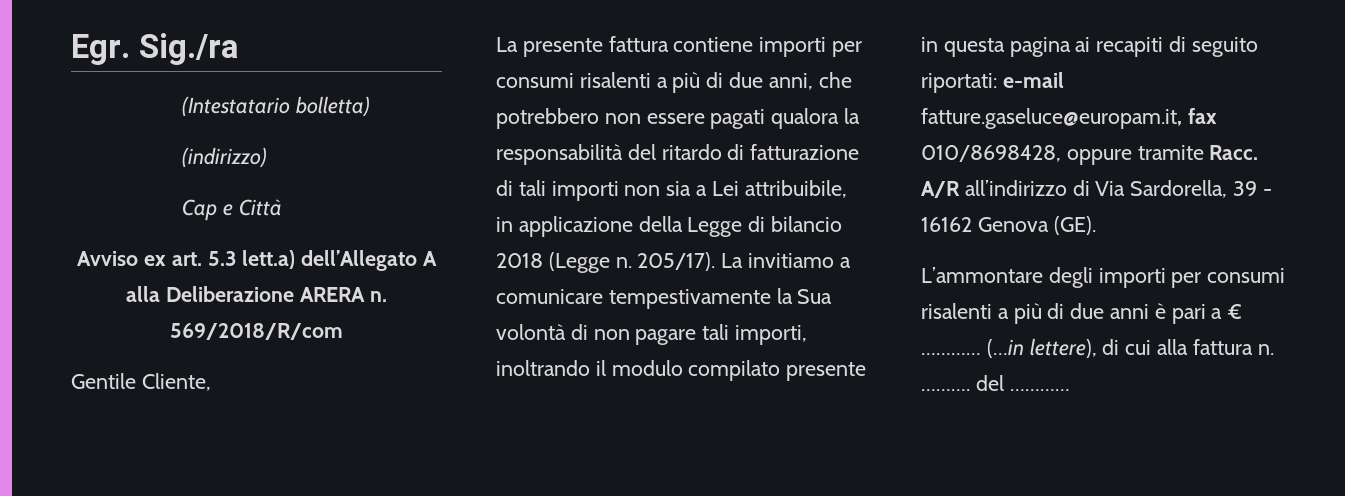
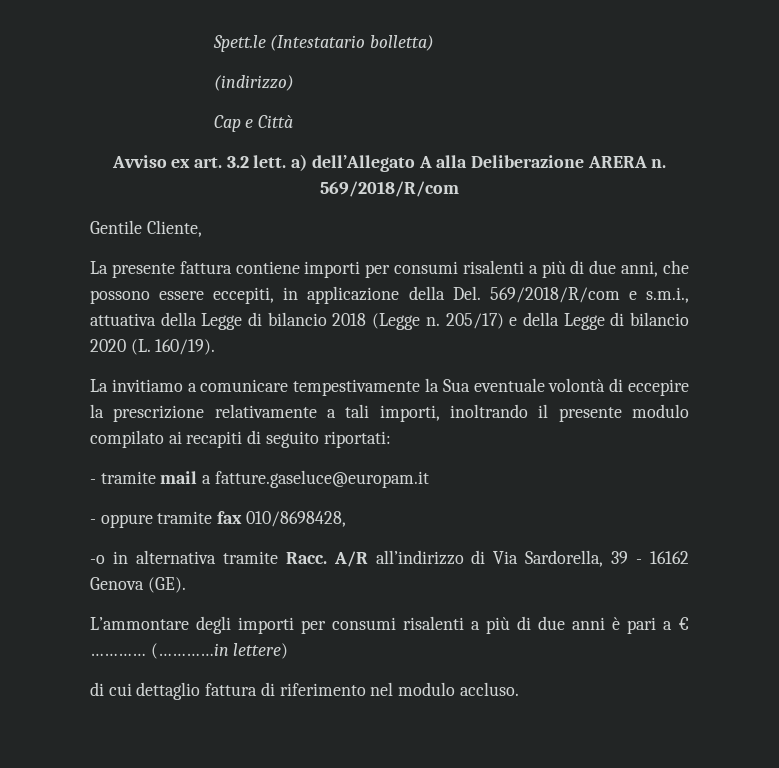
[71,33,238,65] Egr. Sig./ra // -> [212,35,266,52] Spett.le
[207,250,296,269] 5.3 lett.a) -> [226,154,308,171] 3.2 lett. a)
[496,108,861,129] [496,144,860,165] [496,180,847,201] [496,216,633,237] potrebbero non essere pagati qualora la responsabilità del ritardo di fatturazione di tali importi non sia a Lei attribuibile, in applicazione -> [90,286,689,304] [90,313,156,326] possono essere eccepiti, in applicazione della Del. 569/2018/R/com e s.m.i., attuativa
[637,252,716,271] 205/17). -> [445,312,689,330] [90,339,216,355] 205/17) e della Legge di bilancio 2020 (L. 160/19). //
(833, 296) none -> [473,378,545,392] eventuale
[593,329,697,345] non pagare -> [628,379,689,396] [90,404,336,422] eccepire la prescrizione relativamente a
(606, 368) none -> [558,407,622,422] presente
[786,362,867,381] [921,37,1071,57] presente in questa pagina -> (164, 439) none
[1002,72,1064,88] [921,108,1182,129] e-mail fatture.gaseluce@europam.it, -> [90,470,429,488] [90,511,213,528] // - tramite mail a fatture.gaseluce@europam.it // - oppure tramite
[1066,149,1132,165] oppure -> [90,550,216,564] // -o in alternativa
[986,338,1274,358] [921,375,1070,391] (…in lettere), di cui alla fattura n. ………. del ………… -> [150,643,289,659] [90,682,519,700] (…………in lettere) // di cui dettaglio fattura di riferimento nel modulo accluso.

